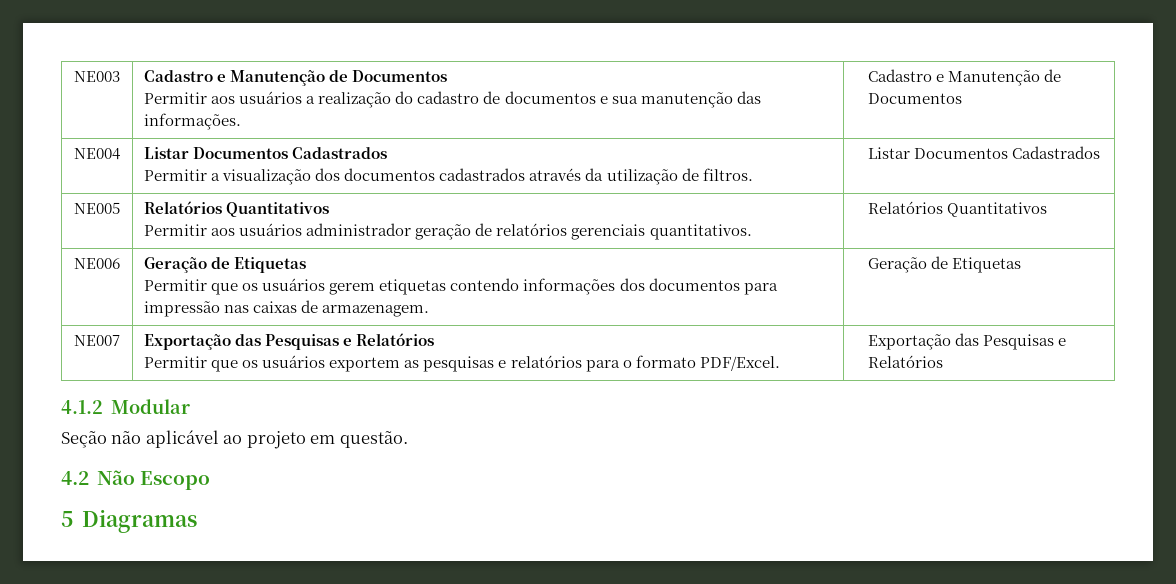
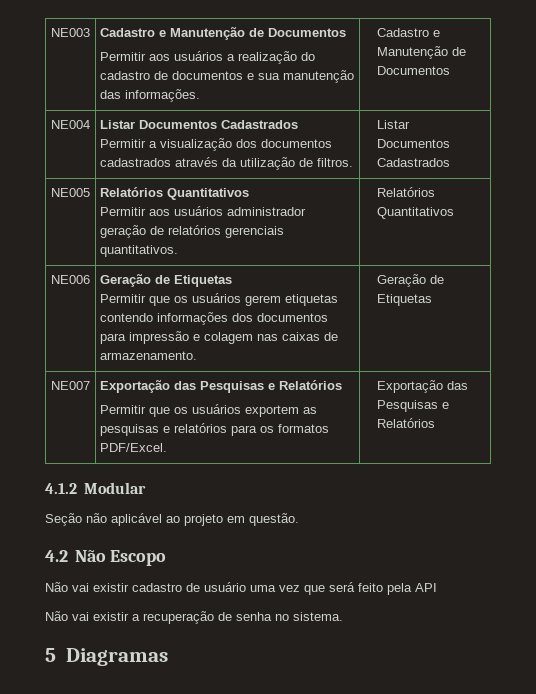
(221, 309) none -> [193,332,254,344] e colagem
[322,305,430,317] armazenagem. -> [100,351,198,360] armazenamento.
[622,355,696,368] o formato -> [260,424,330,433] os formatos
(211, 480) none -> [45,582,437,595] [45,611,343,624] // Não vai existir cadastro de usuário uma vez que será feito pela API // Não vai existir a recuperação de senha no sistema.

